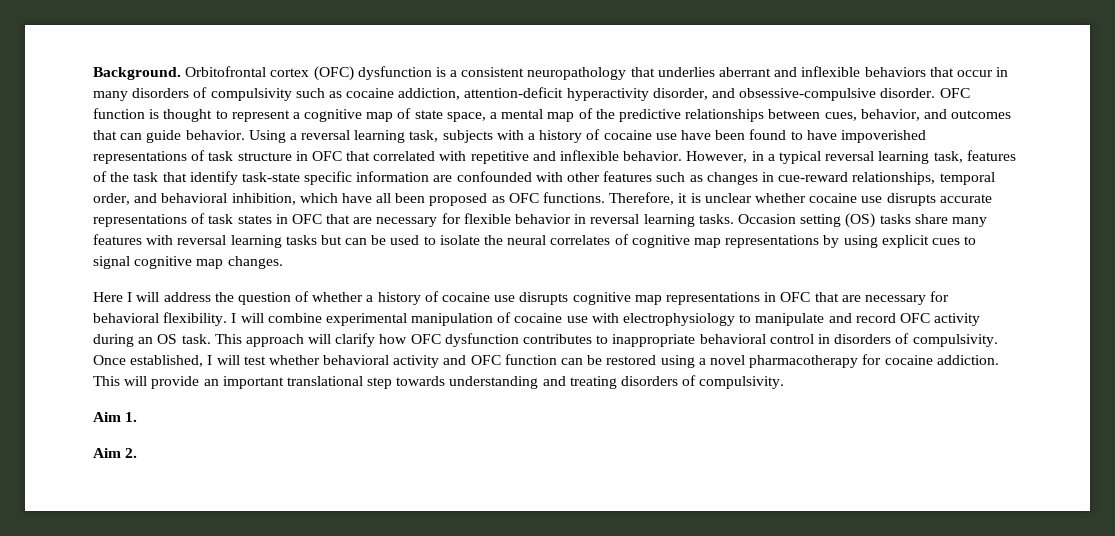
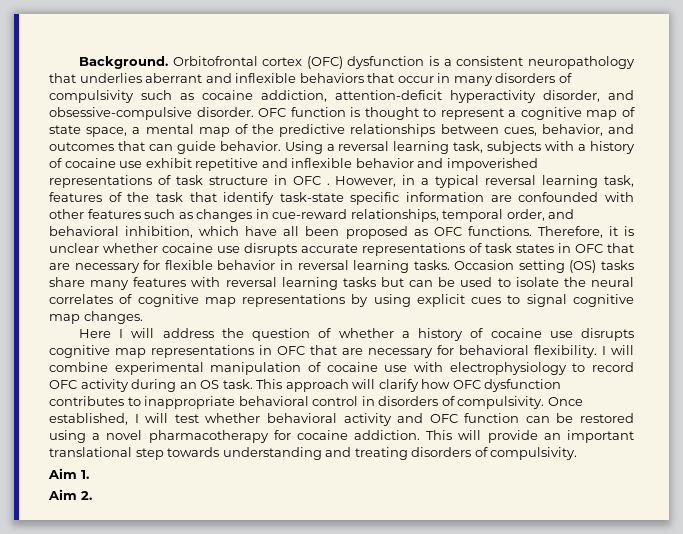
[680,129,837,140] have been found to have -> [145,158,444,171] exhibit repetitive and inflexible behavior and
[346,150,683,164] that correlated with repetitive and inflexible behavior. -> [326,183,330,185] .
[755,313,852,326] manipulate and -> (586, 367) none

